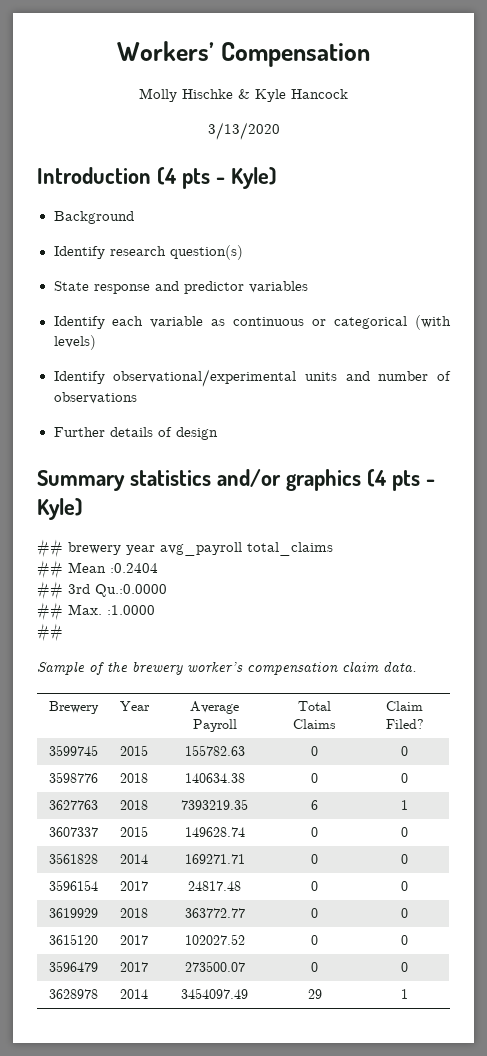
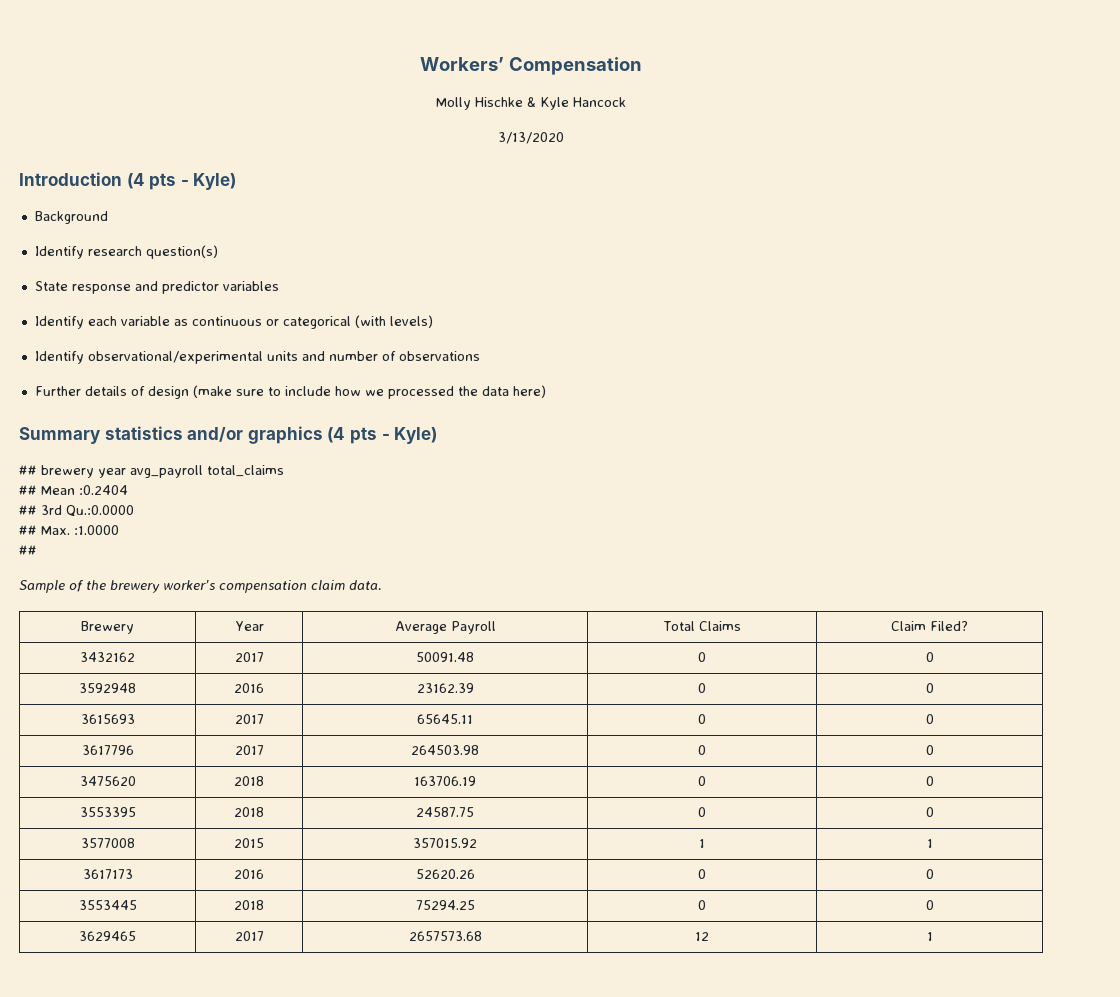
(218, 433) none -> [192,385,546,399] (make sure to include how we processed the data here)
[48,745,98,756] [120,745,148,756] [184,745,245,756] [311,746,318,756] [401,746,408,756] [48,772,98,783] [120,773,148,783] [184,773,245,783] [311,773,318,783] [401,773,408,783] [48,800,98,810] [120,800,148,810] [181,799,248,810] [311,800,318,810] [401,800,408,810] [48,827,98,837] [120,826,148,837] [184,827,245,837] [311,827,318,837] [401,827,408,837] [48,853,98,864] [120,854,148,864] [184,854,245,864] [311,854,318,864] [401,854,408,864] [48,880,98,891] [120,881,148,891] [188,881,241,891] [311,881,318,891] [401,881,408,891] [48,908,98,918] [120,908,148,918] [184,908,245,918] [311,908,318,918] [401,908,408,918] [48,934,98,945] [120,935,148,945] [184,934,245,945] [311,935,318,945] [401,935,408,945] [48,961,98,972] [120,962,148,972] [184,961,245,972] [311,962,318,972] [401,962,408,972] [48,989,98,999] [120,989,148,999] [181,988,248,999] [307,989,322,999] 3599745 | 2015 | 155782.63 | 0 | 0 // 3598776 | 2018 | 140634.38 | 0 | 0 // 3627763 | 2018 | 7393219.35 | 6 | 1 // 3607337 | 2015 | 149628.74 | 0 | 0 // 3561828 | 2014 | 169271.71 | 0 | 0 // 3596154 | 2017 | 24817.48 | 0 | 0 // 3619929 | 2018 | 363772.77 | 0 | 0 // 3615120 | 2017 | 102027.52 | 0 | 0 // 3596479 | 2017 | 273500.07 | 0 | 0 // 3628978 | 2014 | 3454097.49 | 29 -> [80,652,135,662] [234,652,264,662] [416,652,474,662] [698,652,706,662] [925,652,934,662] [79,683,136,693] [234,683,264,693] [416,683,474,693] [698,683,706,693] [925,683,934,693] [80,714,135,724] [234,714,264,724] [417,714,473,724] [698,714,706,724] [925,714,934,724] [81,745,134,755] [234,745,264,755] [411,745,479,755] [698,745,706,755] [925,745,934,755] [79,776,136,786] [234,776,264,786] [414,776,476,786] [698,776,706,786] [925,776,934,786] [79,807,136,817] [234,807,264,817] [416,807,474,817] [698,807,706,817] [925,807,934,817] [80,838,135,848] [234,838,264,848] [413,838,477,848] [699,839,705,848] [926,839,933,848] [82,869,133,879] [234,869,264,879] [415,869,475,879] [698,869,706,879] [925,869,934,879] [78,900,137,910] [234,900,264,910] [415,900,475,910] [698,900,706,910] [925,900,934,910] [79,931,136,941] [234,931,264,941] [408,931,482,941] [695,932,709,941] 3432162 | 2017 | 50091.48 | 0 | 0 // 3592948 | 2016 | 23162.39 | 0 | 0 // 3615693 | 2017 | 65645.11 | 0 | 0 // 3617796 | 2017 | 264503.98 | 0 | 0 // 3475620 | 2018 | 163706.19 | 0 | 0 // 3553395 | 2018 | 24587.75 | 0 | 0 // 3577008 | 2015 | 357015.92 | 1 | 1 // 3617173 | 2016 | 52620.26 | 0 | 0 // 3553445 | 2018 | 75294.25 | 0 | 0 // 3629465 | 2017 | 2657573.68 | 12

